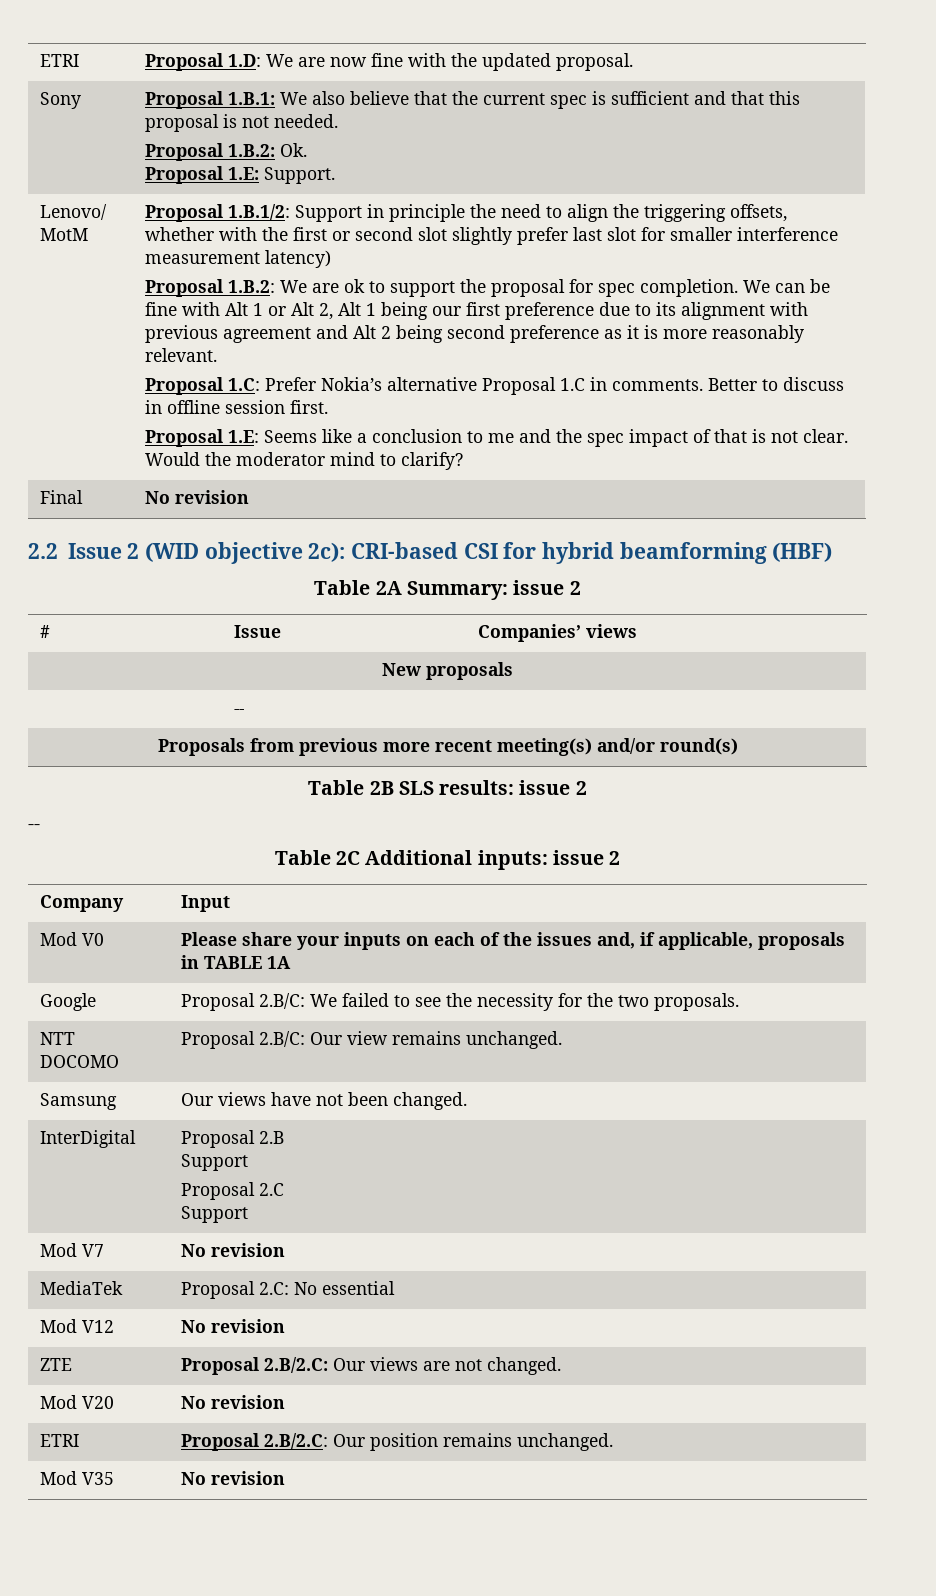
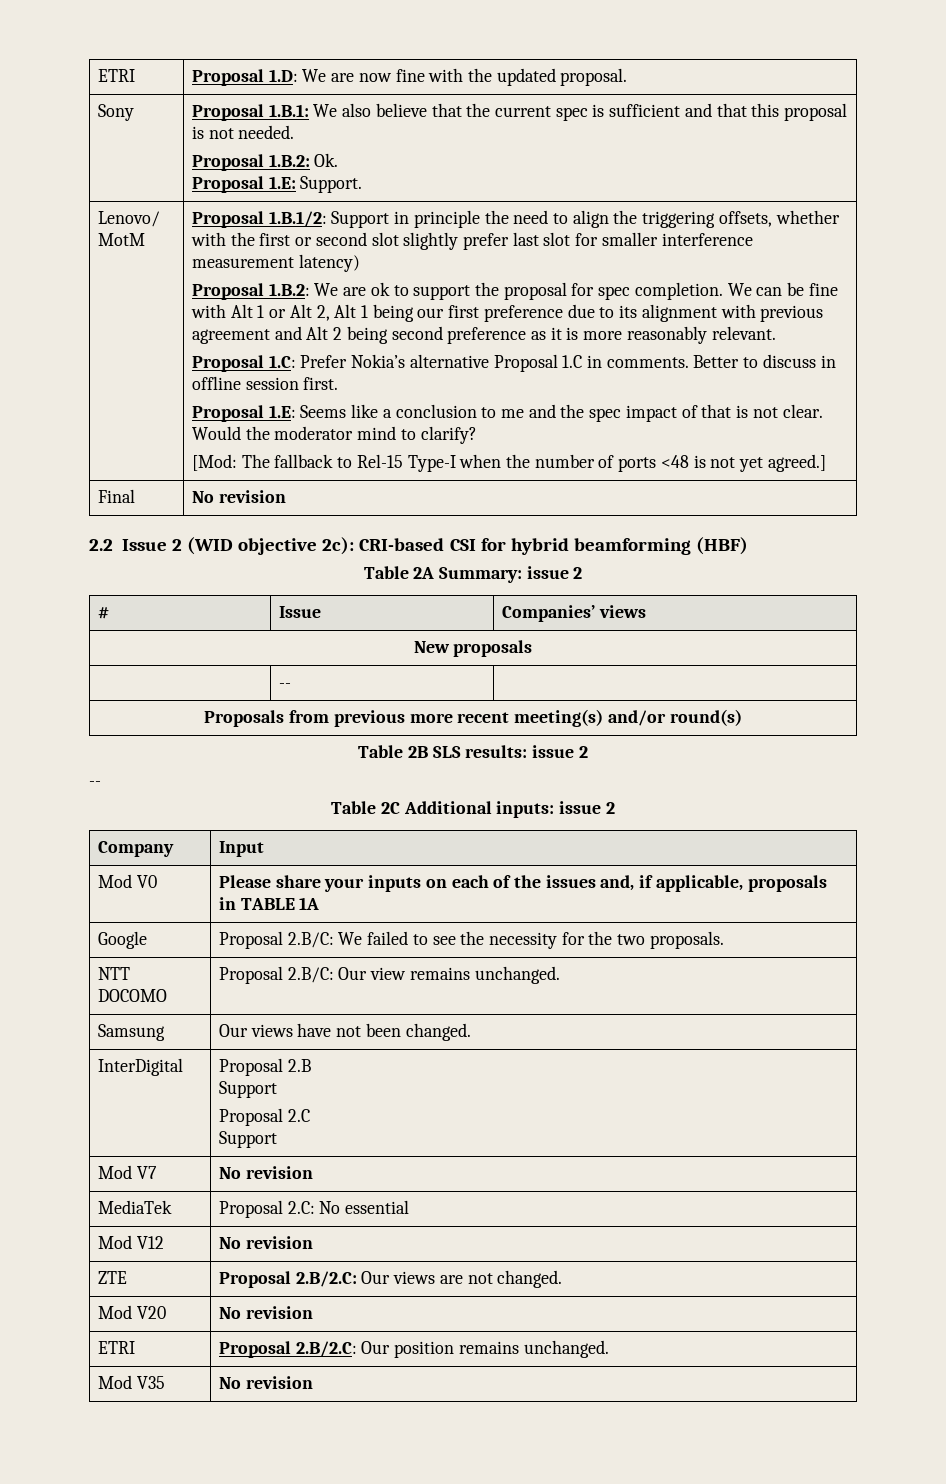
(464, 461) none -> [191,454,826,472] // [Mod: The fallback to Rel-15 Type-I when the number of ports <48 is not yet agreed.]

